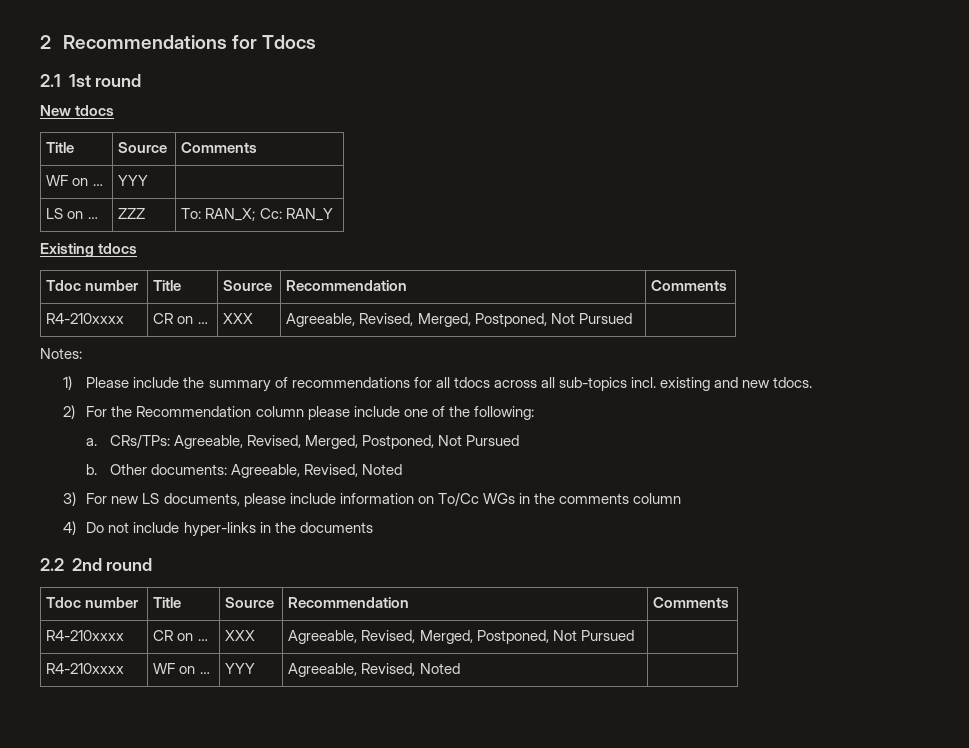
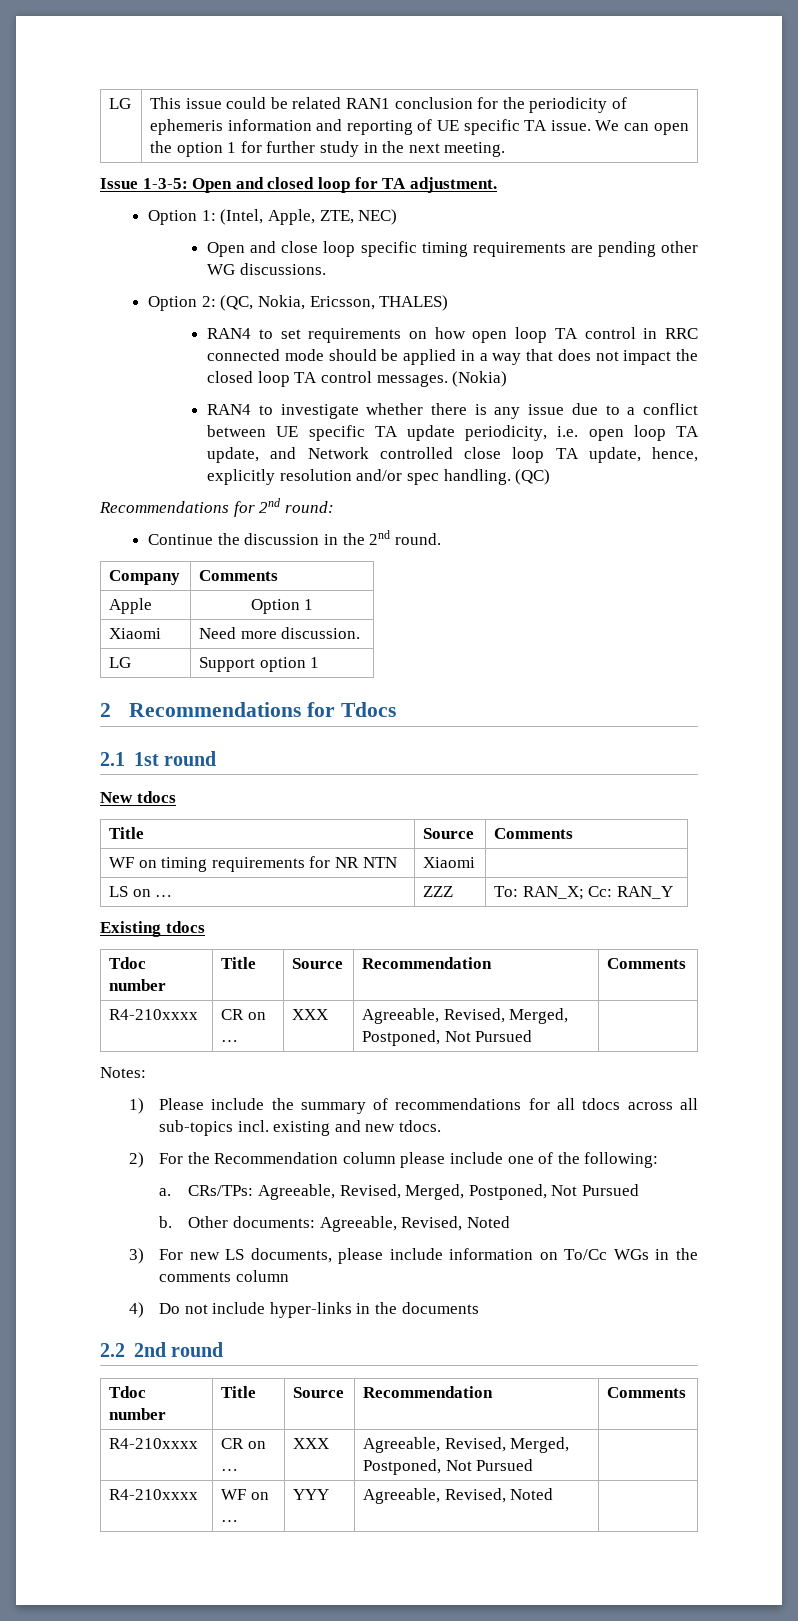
(40, 42) none -> [109,98,132,109] [150,97,627,113] [150,119,689,135] [150,141,506,157] [100,177,497,193] [148,209,398,225] [207,241,698,257] [207,263,326,275] [148,295,449,311] [207,327,698,343] [207,349,699,365] [207,371,508,387] [207,403,698,419] [207,425,700,441] [207,447,699,463] [207,469,551,485] [99,498,334,517] [148,530,441,545] [109,570,181,585] [199,570,279,581] [109,598,153,614] [250,599,314,614] [109,628,162,639] [199,627,361,639] [109,657,132,668] [199,657,320,672] LG | This issue could be related RAN1 conclusion for the periodicity of ephemeris information and reporting of UE specific TA issue. We can open the option 1 for further study in the next meeting. // Issue 1-3-5: Open and closed loop for TA adjustment. // Option 1: (Intel, Apple, ZTE, NEC) // Open and close loop specific timing requirements are pending other WG discussions. // Option 2: (QC, Nokia, Ericsson, THALES) // RAN4 to set requirements on how open loop TA control in RRC connected mode should be applied in a way that does not impact the closed loop TA control messages. (Nokia) // RAN4 to investigate whether there is any issue due to a conflict between UE specific TA update periodicity, i.e. open loop TA update, and Network controlled close loop TA update, hence, explicitly resolution and/or spec handling. (QC) // Recommendations for 2nd round: // Continue the discussion in the 2nd round. // Company | Comments // Apple | Option 1 // Xiaomi | Need more discussion. // LG | Support option 1 //
[92,184,103,186] [118,175,149,186] … | YYY -> [161,856,397,872] [423,857,476,868] timing requirements for NR NTN | Xiaomi

